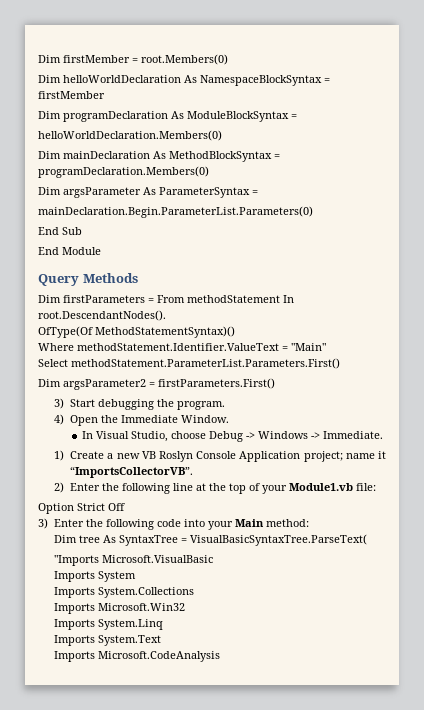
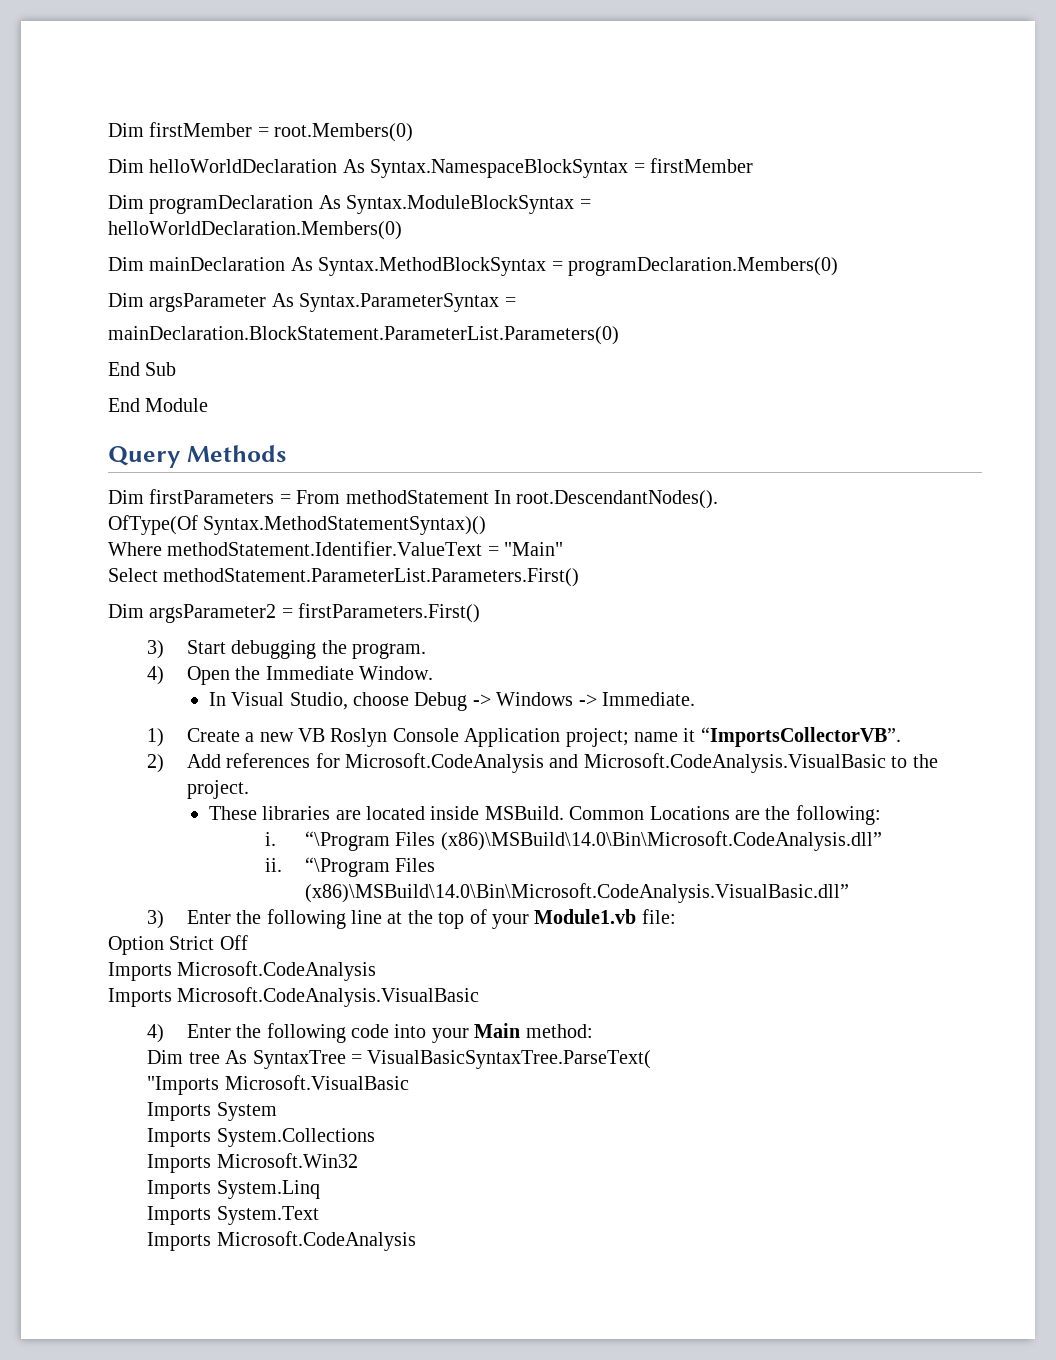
[200,75,322,86] NamespaceBlockSyntax -> [370,159,629,178] Syntax.NamespaceBlockSyntax
[187,111,289,122] ModuleBlockSyntax -> [346,195,575,214] Syntax.ModuleBlockSyntax
[169,151,272,162] MethodBlockSyntax -> [318,257,547,276] Syntax.MethodBlockSyntax
[159,187,258,198] [38,206,313,218] ParameterSyntax = // mainDeclaration.Begin.ParameterList.Parameters(0) -> [299,293,516,312] [108,326,619,345] Syntax.ParameterSyntax = // mainDeclaration.BlockStatement.ParameterList.Parameters(0)
[95,326,235,338] MethodStatementSyntax)() -> [203,516,487,535] Syntax.MethodStatementSyntax)()
(65, 487) none -> [186,753,938,773] [186,780,249,799] [208,805,881,825] [265,831,882,851] [265,857,436,877] [304,883,849,903] [147,910,165,929] Add references for Microsoft.CodeAnalysis and Microsoft.CodeAnalysis.VisualBasic to the project. // These libraries are located inside MSBuild. Common Locations are the following: // i. “\Program Files (x86)\MSBuild\14.0\Bin\Microsoft.CodeAnalysis.dll” // ii. “\Program Files (x86)\MSBuild\14.0\Bin\Microsoft.CodeAnalysis.VisualBasic.dll” // 3)
[38,518,48,529] 3) -> [108,961,377,981] [108,987,480,1007] [147,1024,165,1043] Imports Microsoft.CodeAnalysis // Imports Microsoft.CodeAnalysis.VisualBasic // 4)

